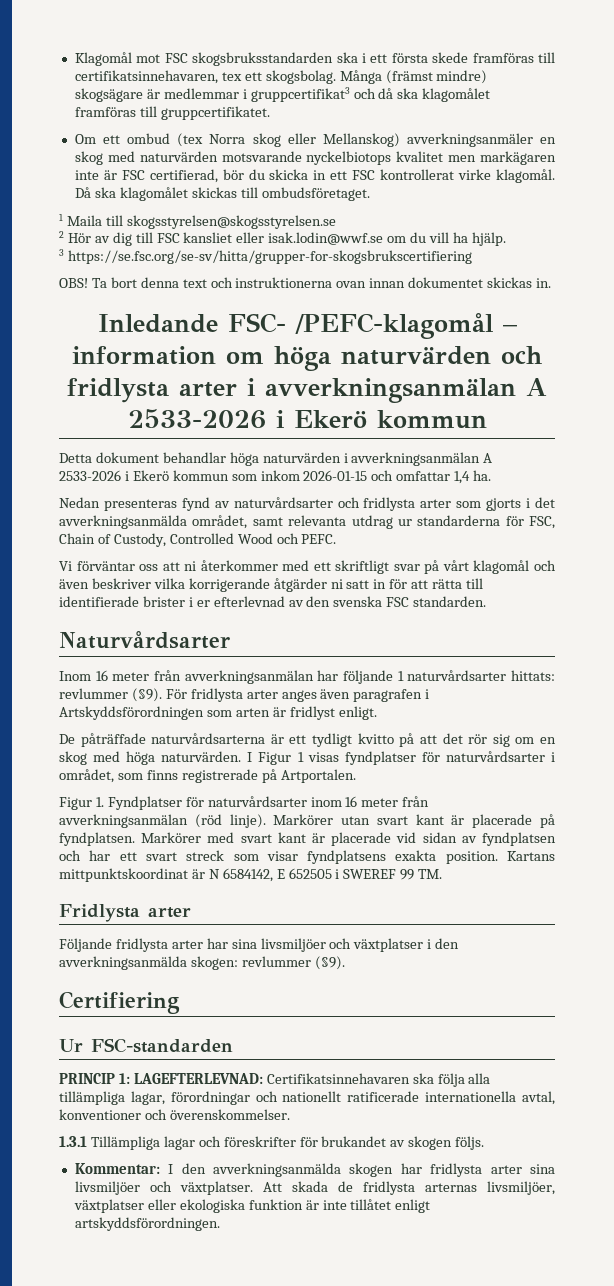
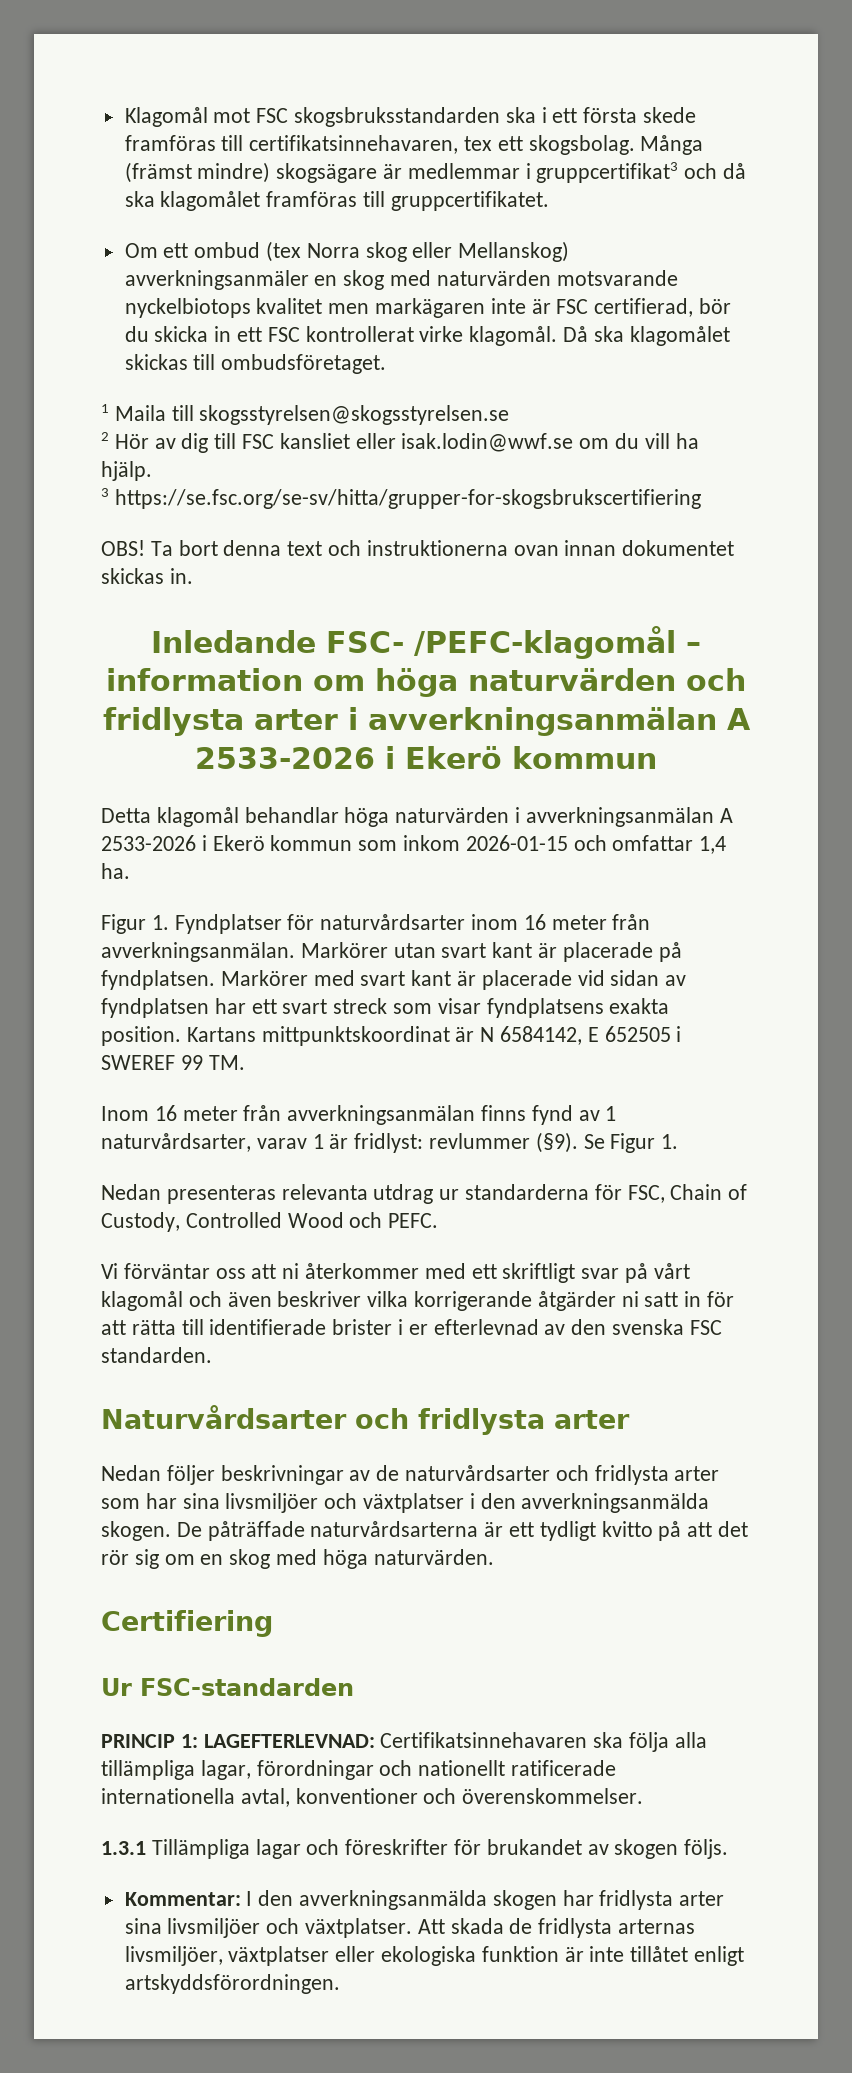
[95,452,159,463] dokument -> [156,807,239,827] klagomål
[59,497,556,511] [59,515,283,529] Nedan presenteras fynd av naturvårdsarter och fridlysta arter som gjorts i det avverkningsanmälda området, samt -> [101,914,651,934] [101,942,682,962] [101,970,687,990] [101,998,670,1018] [101,1026,682,1046] [101,1055,245,1070] [101,1105,617,1125] [101,1132,679,1153] [101,1184,276,1204] Figur 1. Fyndplatser för naturvårdsarter inom 16 meter från avverkningsanmälan. Markörer utan svart kant är placerade på fyndplatsen. Markörer med svart kant är placerade vid sidan av fyndplatsen har ett svart streck som visar fyndplatsens exakta position. Kartans mittpunktskoordinat är N 6584142, E 652505 i SWEREF 99 TM. // Inom 16 meter från avverkningsanmälan finns fynd av 1 naturvårdsarter, varav 1 är fridlyst: revlummer (§9). Se Figur 1. // Nedan presenteras
[59,670,556,684] [59,688,430,702] [59,706,377,720] // Inom 16 meter från avverkningsanmälan har följande 1 naturvårdsarter hittats: revlummer (§9). För fridlysta arter anges även paragrafen i Artskyddsförordningen som arten är fridlyst enligt. // -> [355,1408,630,1435] [101,1465,720,1485] [101,1493,710,1513] [101,1521,171,1541] och fridlysta arter // Nedan följer beskrivningar av de naturvårdsarter och fridlysta arter som har sina livsmiljöer och växtplatser i den avverkningsanmälda skogen.
[247,751,555,765] [59,769,356,783] [59,796,430,810] [59,814,555,828] [59,832,556,846] [59,850,555,864] [59,868,443,882] [59,904,191,922] [59,938,460,952] [59,956,345,970] I Figur 1 visas fyndplatser för naturvårdsarter i området, som finns registrerade på Artportalen. // Figur 1. Fyndplatser för naturvårdsarter inom 16 meter från avverkningsanmälan (röd linje). Markörer utan svart kant är placerade på fyndplatsen. Markörer med svart kant är placerade vid sidan av fyndplatsen och har ett svart streck som visar fyndplatsens exakta position. Kartans mittpunktskoordinat är N 6584142, E 652505 i SWEREF 99 TM. // Fridlysta arter // Följande fridlysta arter har sina livsmiljöer och växtplatser i den avverkningsanmälda skogen: revlummer (§9). -> (494, 1557) none

